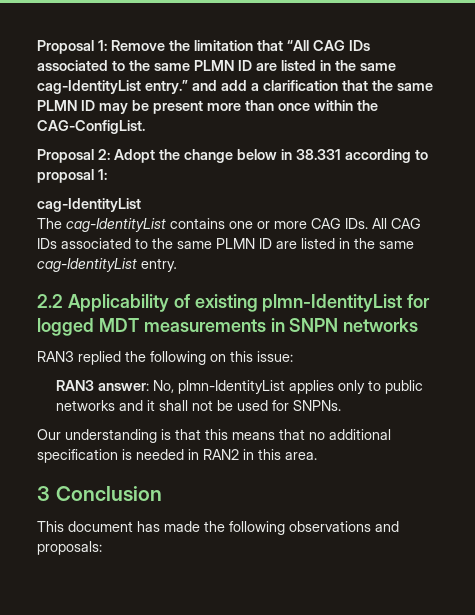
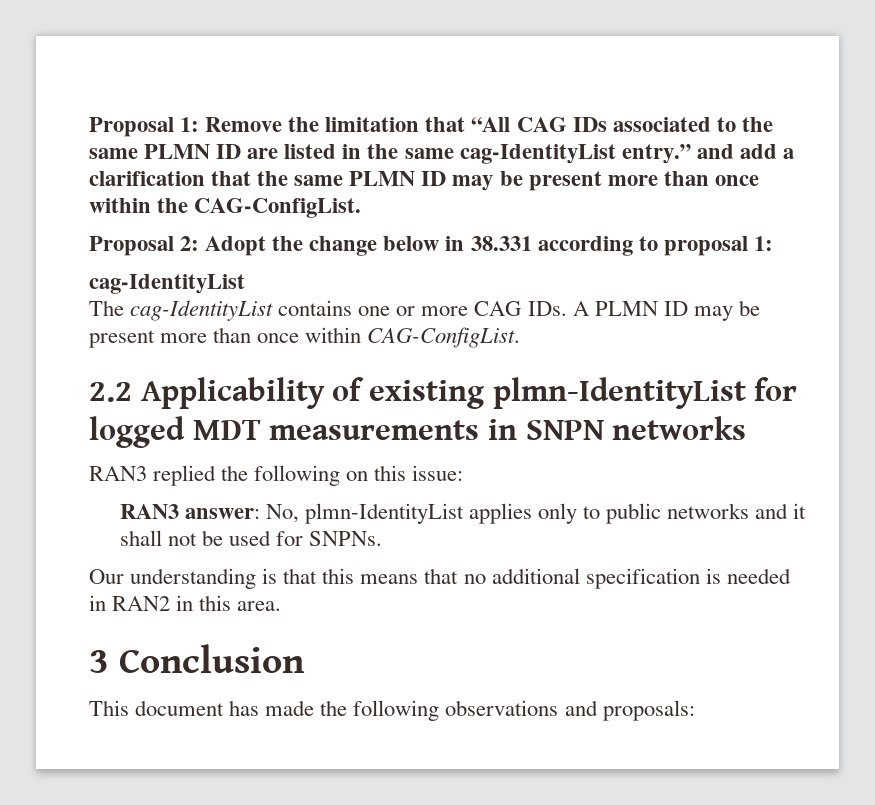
[372,218,421,229] [37,238,414,249] [37,258,177,272] All CAG IDs associated to the same PLMN ID are listed in the same cag-IdentityList entry. -> [572,300,760,321] [89,327,521,348] A PLMN ID may be present more than once within CAG-ConfigList.

